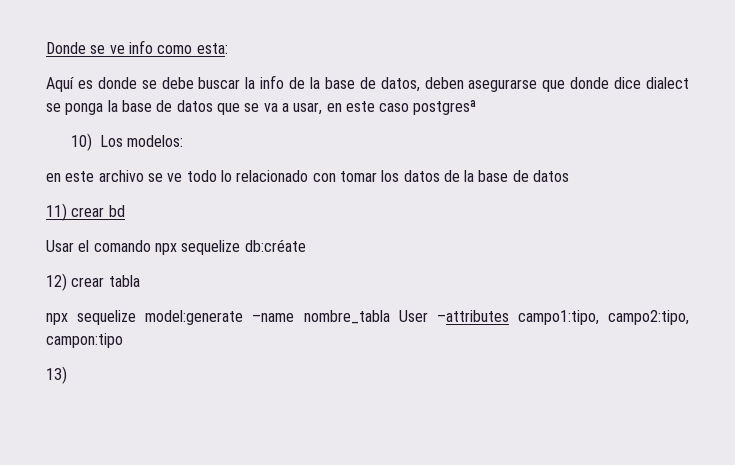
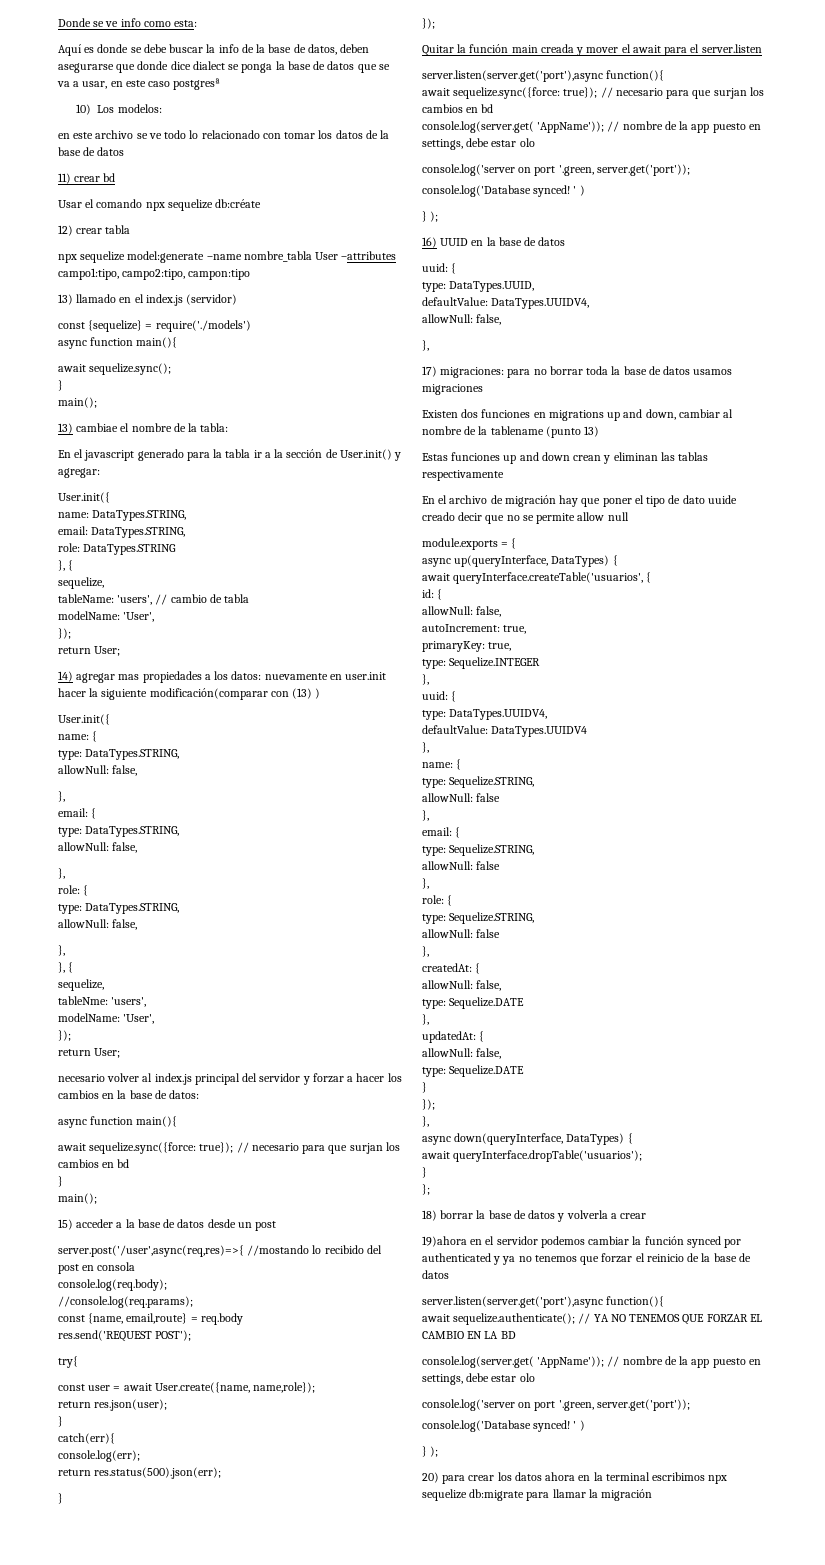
(67, 375) none -> [76,294,238,306] [58,320,251,332] [58,337,178,349] [58,363,172,375] [58,380,63,391] [58,397,97,408] [58,423,229,434] [58,449,402,461] [58,468,100,478] [58,492,110,503] [58,510,187,521] [58,526,186,538] [58,543,177,555] [58,560,74,571] [58,577,104,589] [58,594,250,605] [58,611,155,622] [58,628,71,639] [58,646,121,656] [58,671,387,683] [58,688,321,700] [58,714,110,725] [58,731,98,742] [58,749,180,760] [58,765,138,776] [58,791,65,802] [58,808,97,819] [58,826,180,837] [58,842,138,853] [58,868,65,879] [58,885,89,896] [58,903,180,914] [58,919,138,930] [58,945,65,956] [58,962,74,973] [58,979,104,991] [58,996,147,1007] [58,1013,155,1024] [58,1030,71,1041] [58,1048,121,1058] [58,1073,402,1085] [58,1090,200,1099] [58,1116,178,1128] [58,1142,400,1154] [58,1159,130,1168] [58,1176,63,1187] [58,1193,97,1204] [58,1219,277,1231] [58,1245,382,1257] [58,1262,136,1274] [58,1279,167,1291] [58,1296,193,1308] [58,1313,243,1325] [58,1330,192,1342] [58,1356,78,1368] [58,1382,316,1393] [58,1399,168,1411] [58,1416,63,1427] [58,1433,115,1444] [58,1450,140,1462] [58,1467,222,1479] [58,1493,63,1504] [422,18,435,29] [422,44,762,56] [422,70,665,82] [422,87,764,99] [422,104,494,113] [422,121,761,133] [422,138,535,150] [422,164,690,176] [422,185,585,197] [422,211,439,222] [422,237,566,248] [422,263,457,274] [422,281,535,292] [422,297,590,309] [422,314,502,325] [422,340,429,351] [422,366,733,378] [422,384,483,395] [422,409,734,421] [422,426,600,438] [422,452,709,464] [422,470,504,481] [422,495,737,507] [422,512,629,524] [422,538,517,550] [422,555,618,567] [422,572,652,584] [422,589,443,600] [422,606,502,617] [422,624,527,634] [422,641,512,652] [422,657,541,669] [422,674,429,685] [422,691,457,702] [422,709,548,720] [422,725,588,737] [422,742,429,753] [422,759,462,770] [422,776,535,788] [422,793,501,802] [422,810,429,821] [422,827,461,838] [422,844,535,856] [422,861,501,870] [422,878,429,889] [422,895,453,906] [422,912,535,924] [422,929,501,938] [422,946,429,957] [422,963,481,974] [422,980,502,991] [422,997,525,1009] [422,1014,429,1025] [422,1031,485,1043] [422,1048,502,1059] [422,1065,525,1077] [422,1082,427,1093] [422,1099,435,1110] [422,1116,429,1127] [422,1133,633,1145] [422,1150,643,1162] [422,1167,427,1178] [422,1184,430,1195] [422,1210,647,1222] [422,1236,742,1248] [422,1253,751,1265] [422,1270,449,1279] [422,1296,665,1308] [422,1313,762,1325] [422,1331,516,1339] [422,1356,761,1368] [422,1373,535,1385] [422,1399,690,1411] [422,1420,585,1432] [422,1446,439,1457] [422,1472,728,1484] [422,1489,653,1501] llamado en el index.js (servidor) // const {sequelize} = require('./models') // async function main(){ // await sequelize.sync(); // } // main(); // 13) cambiae el nombre de la tabla: // En el javascript generado para la tabla ir a la sección de User.init() y agregar: // User.init({ // name: DataTypes.STRING, // email: DataTypes.STRING, // role: DataTypes.STRING // }, { // sequelize, // tableName: 'users', // cambio de tabla // modelName: 'User', // }); // return User; // 14) agregar mas propiedades a los datos: nuevamente en user.init hacer la siguiente modificación(comparar con (13) ) // User.init({ // name: { // type: DataTypes.STRING, // allowNull: false, // }, // email: { // type: DataTypes.STRING, // allowNull: false, // }, // role: { // type: DataTypes.STRING, // allowNull: false, // }, // }, { // sequelize, // tableNme: 'users', // modelName: 'User', // }); // return User; // necesario volver al index.js principal del servidor y forzar a hacer los cambios en la base de datos: // async function main(){ // await sequelize.sync({force: true}); // necesario para que surjan los cambios en bd // } // main(); // 15) acceder a la base de datos desde un post // server.post('/user',async(req,res)=>{ //mostando lo recibido del post en consola // console.log(req.body); // //console.log(req.params); // const {name, email,route} = req.body // res.send('REQUEST POST'); // try{ // const user = await User.create({name, name,role}); // return res.json(user); // } // catch(err){ // console.log(err); // return res.status(500).json(err); // } // }); // Quitar la función main creada y mover el await para el server.listen // server.listen(server.get('port'),async function(){ // await sequelize.sync({force: true}); // necesario para que surjan los cambios en bd // console.log(server.get( 'AppName')); // nombre de la app puesto en settings, debe estar olo // console.log('server on port '.green, server.get('port')); // console.log('Database synced! ' ) // } ); // 16) UUID en la base de datos // uuid: { // type: DataTypes.UUID, // defaultValue: DataTypes.UUIDV4, // allowNull: false, // }, // 17) migraciones: para no borrar toda la base de datos usamos migraciones // Existen dos funciones en migrations up and down, cambiar al nombre de la tablename (punto 13) // Estas funciones up and down crean y eliminan las tablas respectivamente // En el archivo de migración hay que poner el tipo de dato uuide creado decir que no se permite allow null // module.exports = { // async up(queryInterface, DataTypes) { // await queryInterface.createTable('usuarios', { // id: { // allowNull: false, // autoIncrement: true, // primaryKey: true, // type: Sequelize.INTEGER // }, // uuid: { // type: DataTypes.UUIDV4, // defaultValue: DataTypes.UUIDV4 // }, // name: { // type: Sequelize.STRING, // allowNull: false // }, // email: { // type: Sequelize.STRING, // allowNull: false // }, // role: { // type: Sequelize.STRING, // allowNull: false // }, // createdAt: { // allowNull: false, // type: Sequelize.DATE // }, // updatedAt: { // allowNull: false, // type: Sequelize.DATE // } // }); // }, // async down(queryInterface, DataTypes) { // await queryInterface.dropTable('usuarios'); // } // }; // 18) borrar la base de datos y volverla a crear // 19)ahora en el servidor podemos cambiar la función synced por authenticated y ya no tenemos que forzar el reinicio de la base de datos // server.listen(server.get('port'),async function(){ // await sequelize.authenticate(); // YA NO TENEMOS QUE FORZAR EL CAMBIO EN LA BD // console.log(server.get( 'AppName')); // nombre de la app puesto en settings, debe estar olo // console.log('server on port '.green, server.get('port')); // console.log('Database synced! ' ) // } ); // 20) para crear los datos ahora en la terminal escribimos npx sequelize db:migrate para llamar la migración

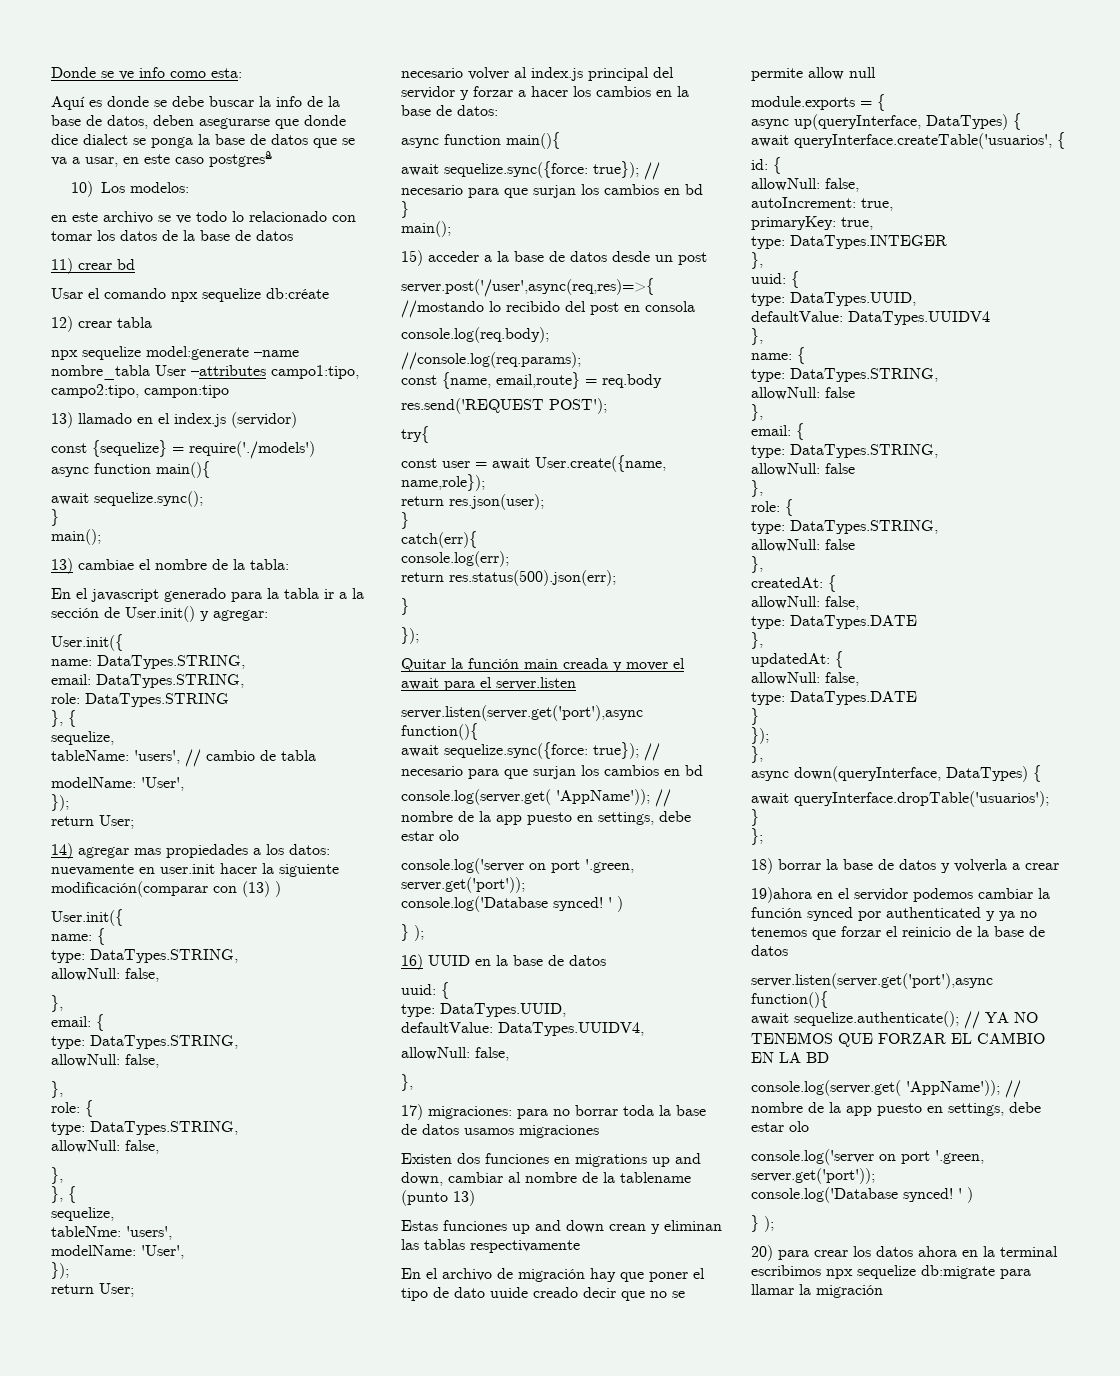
[449,657,541,669] Sequelize.INTEGER -> [790,235,947,249] DataTypes.INTEGER
[449,709,548,720] DataTypes.UUIDV4, -> [790,292,916,306] DataTypes.UUID,
[449,776,535,788] Sequelize.STRING, -> [790,368,938,382] DataTypes.STRING,
[449,844,535,856] Sequelize.STRING, -> [790,444,938,458] DataTypes.STRING,
[449,912,535,924] Sequelize.STRING, -> [790,520,938,534] DataTypes.STRING,
[449,997,525,1009] Sequelize.DATE -> [790,615,917,629] DataTypes.DATE
[449,1065,525,1077] Sequelize.DATE -> [790,691,917,705] DataTypes.DATE

